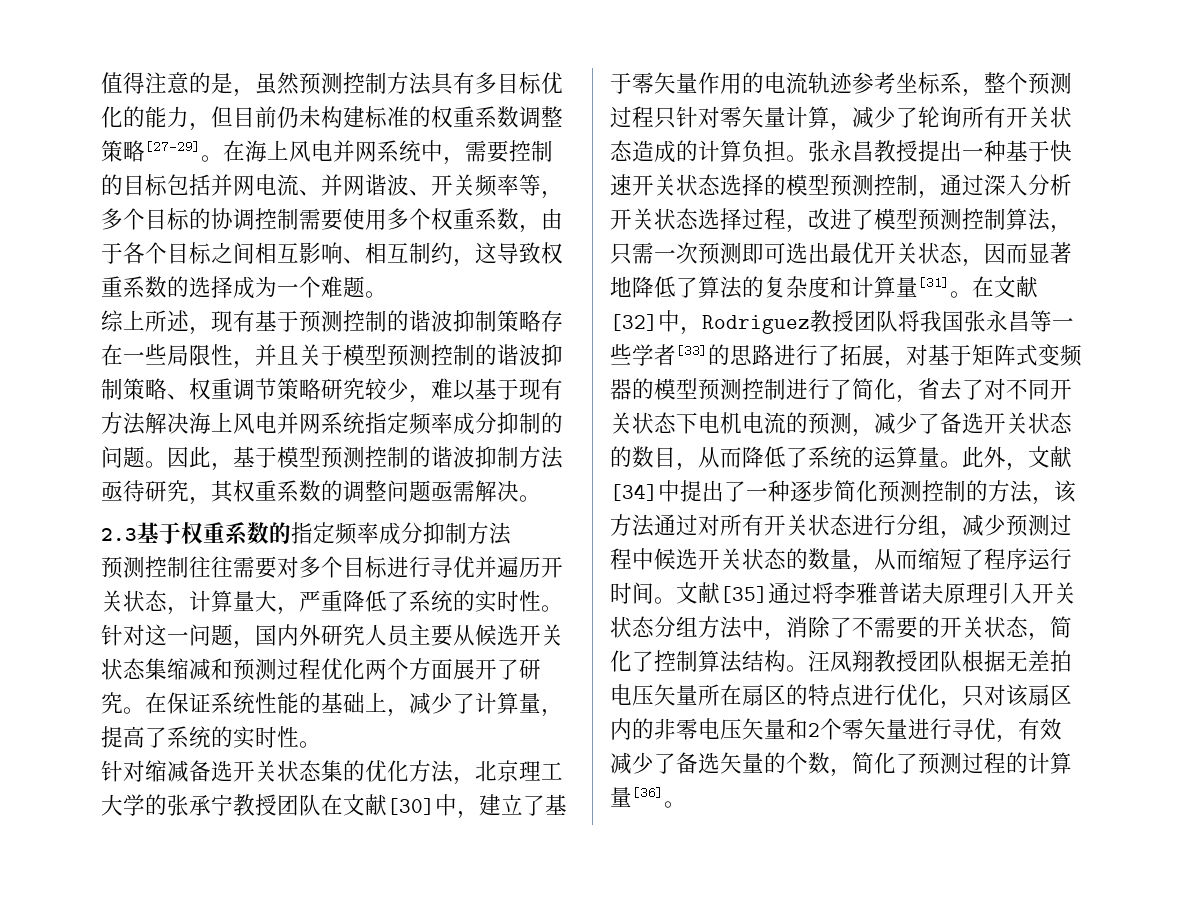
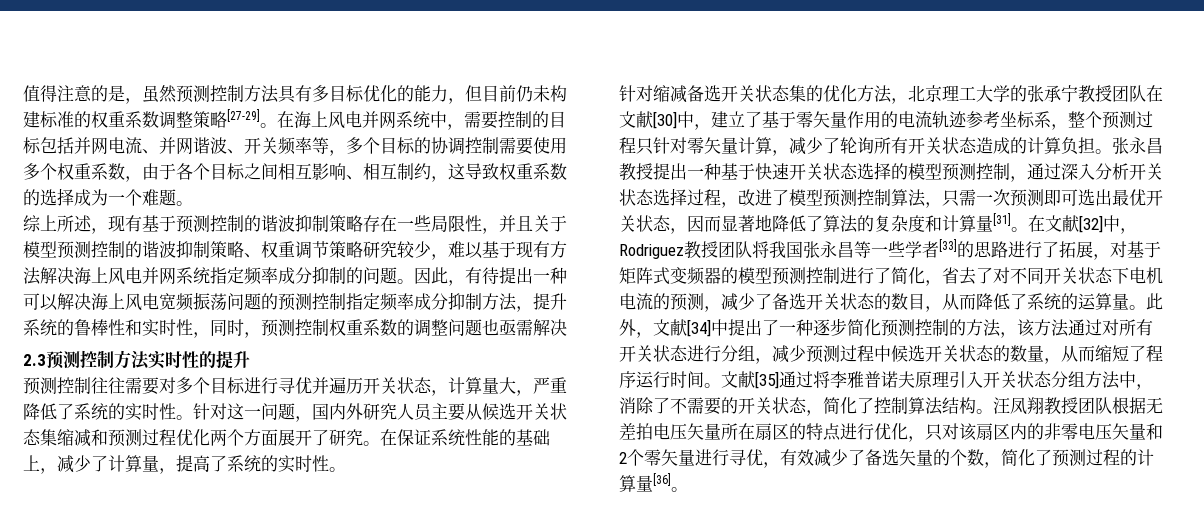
[233,446,563,469] [101,480,541,505] [101,522,291,545] 基于模型预测控制的谐波抑制方法亟待研究，其权重系数的调整问题亟需解决。 // 2.3基于权重系数的 -> [465,267,567,284] [23,292,346,311] 有待提出一种可以解决海上风电宽频振荡问题的预测控制
(511, 533) none -> [516,293,567,312] [23,319,567,338] [23,350,250,370] ，提升系统的鲁棒性和实时性，同时，预测控制权重系数的调整问题也亟需解决 // 2.3预测控制方法实时性的提升

